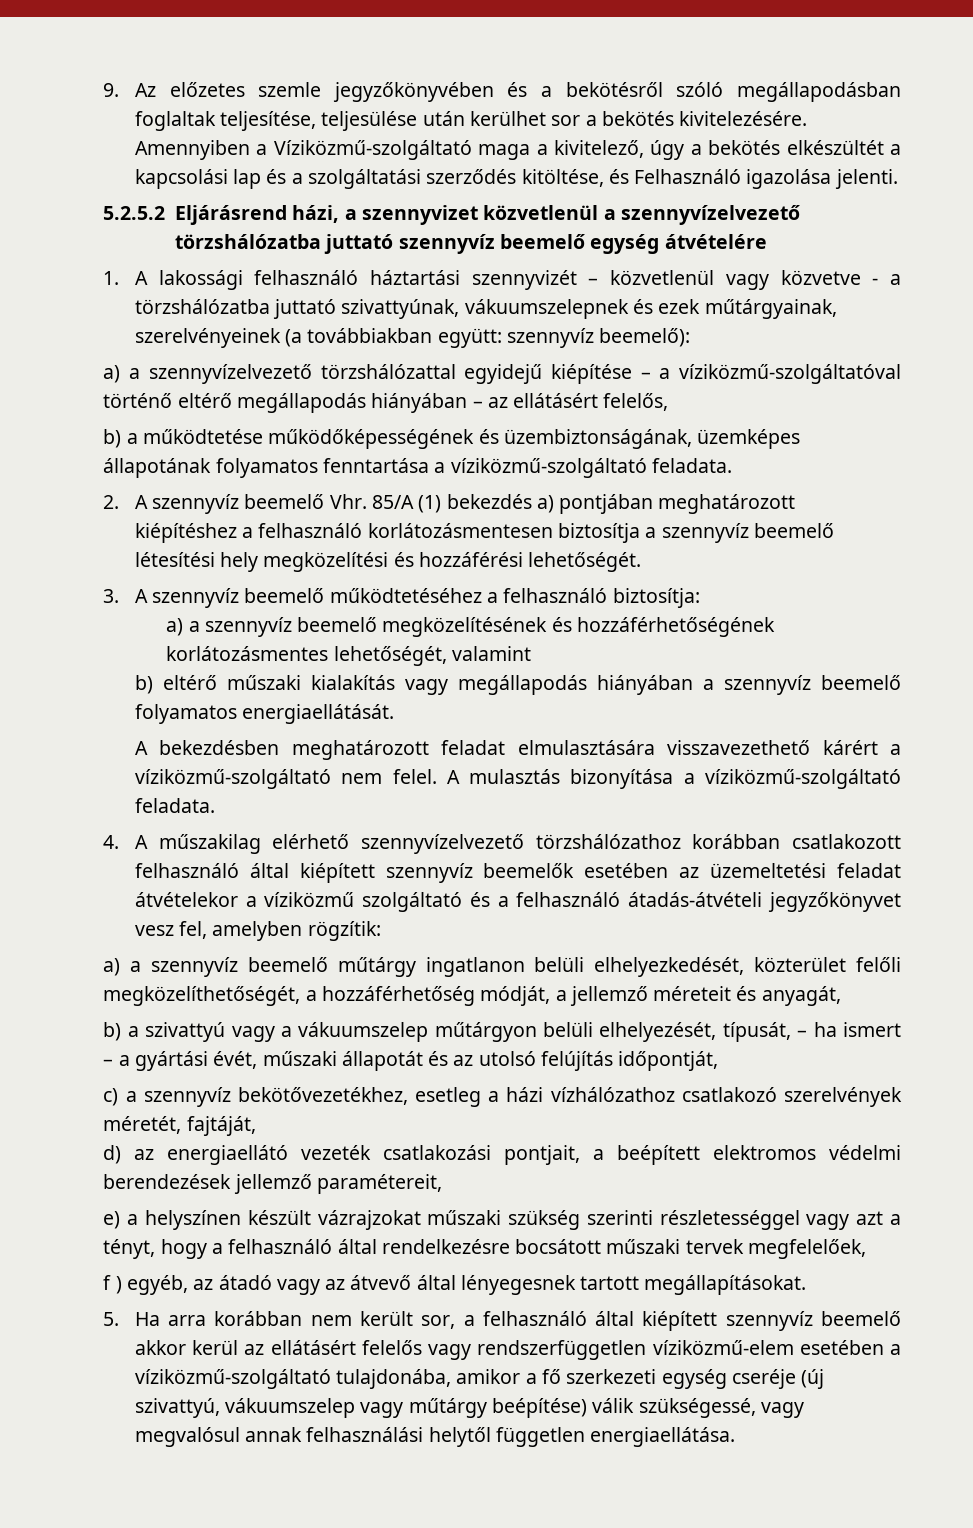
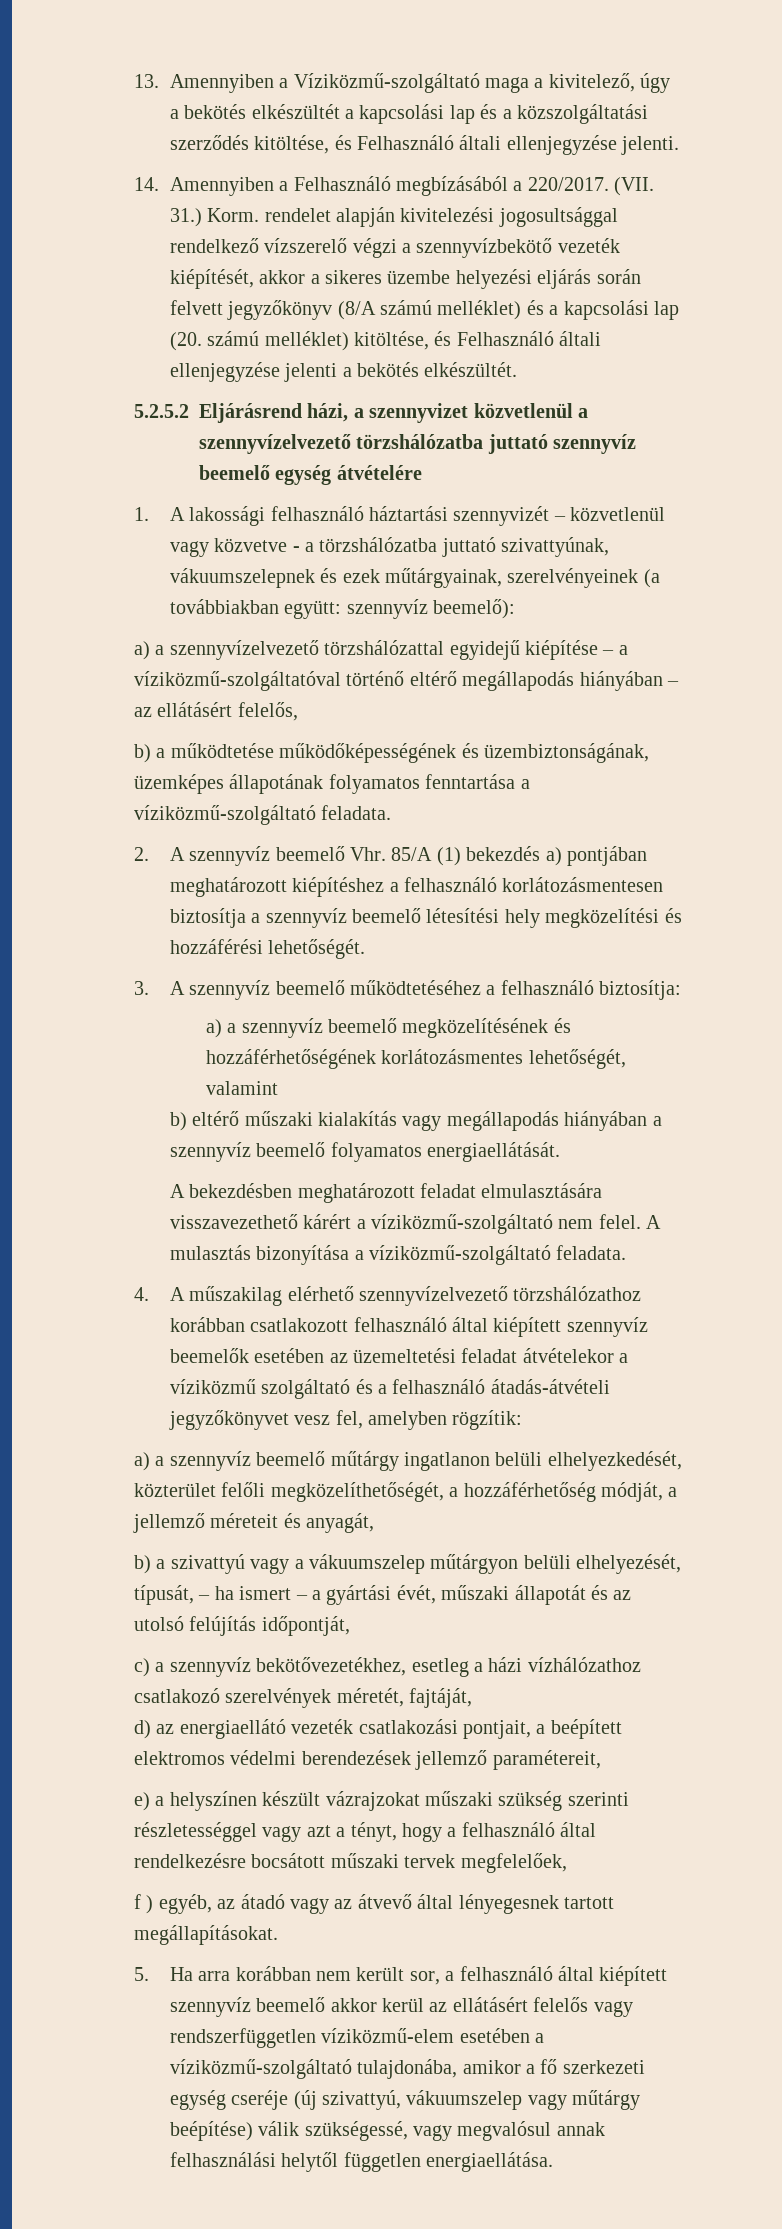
[103,82,901,102] [134,111,808,131] 9. Az előzetes szemle jegyzőkönyvében és a bekötésről szóló megállapodásban foglaltak teljesítése, teljesülése után kerülhet sor a bekötés kivitelezésére. -> [133,74,159,88] 13.
[307,169,421,189] szolgáltatási -> [517,104,649,124] közszolgáltatási
[746,169,832,189] igazolása -> [459,135,617,155] általi ellenjegyzése
(898, 179) none -> [133,176,655,196] [169,207,618,227] [169,238,620,258] [169,269,641,289] [169,300,680,320] [169,331,602,351] [169,362,518,382] // 14. Amennyiben a Felhasználó megbízásából a 220/2017. (VII. 31.) Korm. rendelet alapján kivitelezési jogosultsággal rendelkező vízszerelő végzi a szennyvízbekötő vezeték kiépítését, akkor a sikeres üzembe helyezési eljárás során felvett jegyzőkönyv (8/A számú melléklet) és a kapcsolási lap (20. számú melléklet) kitöltése, és Felhasználó általi ellenjegyzése jelenti a bekötés elkészültét.

